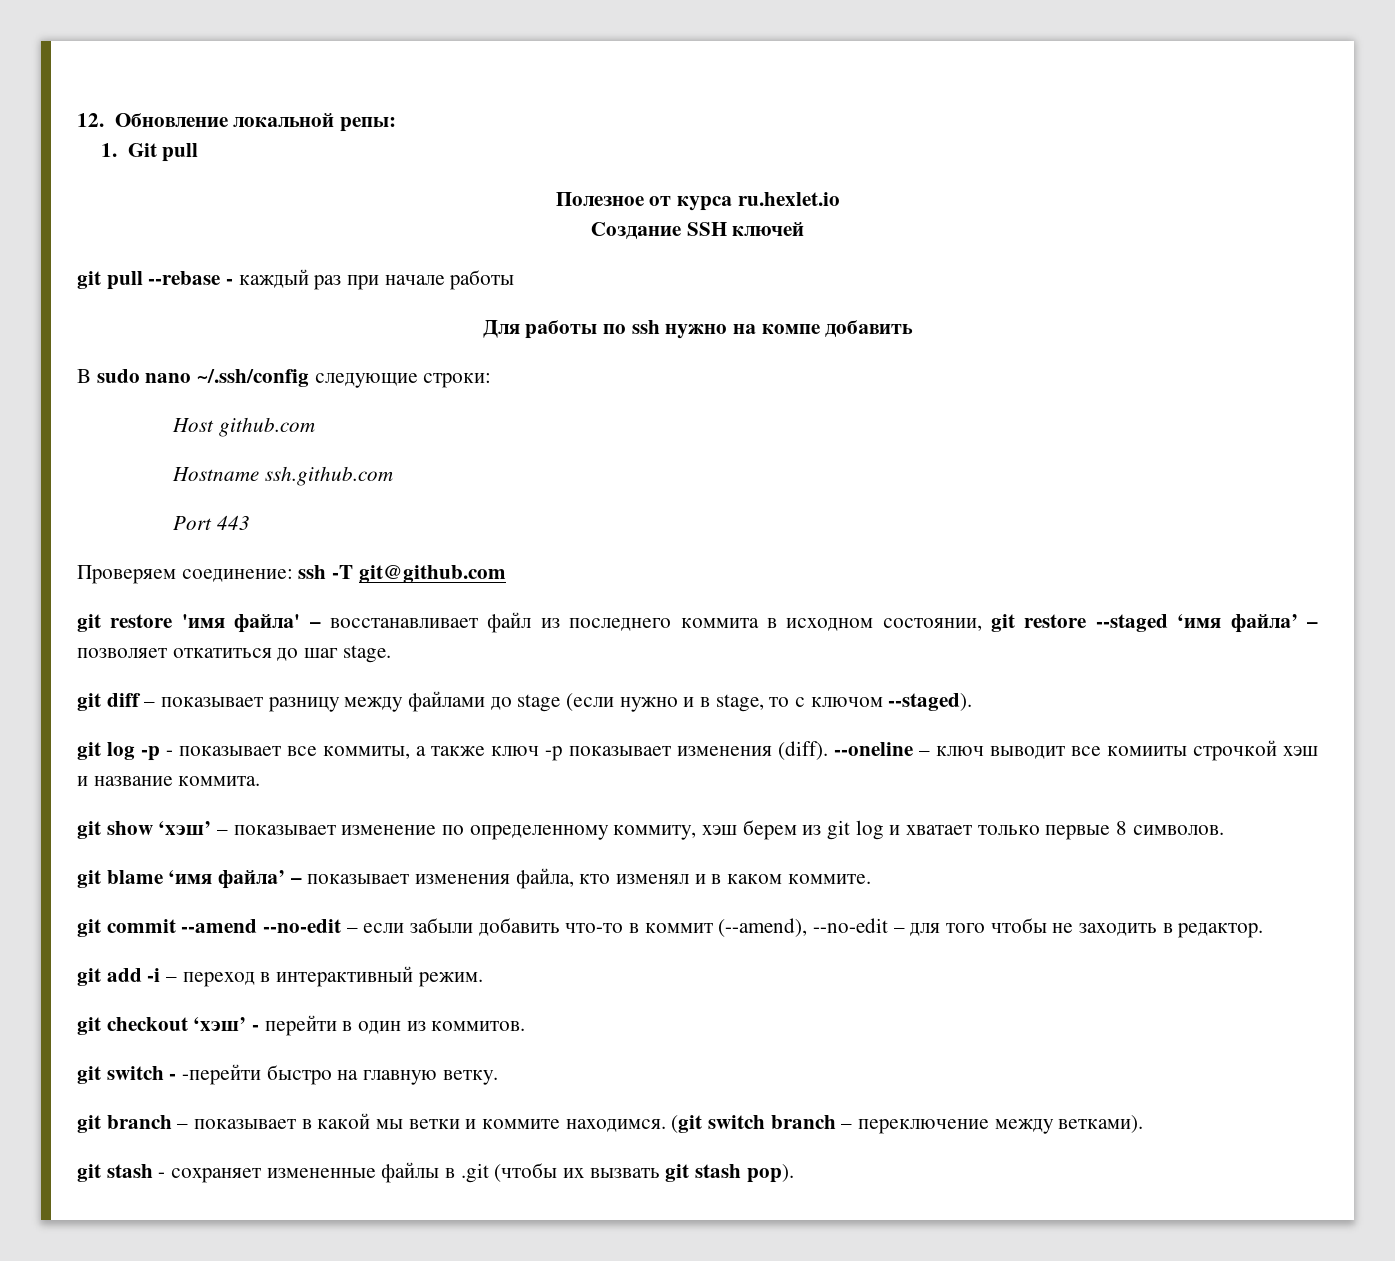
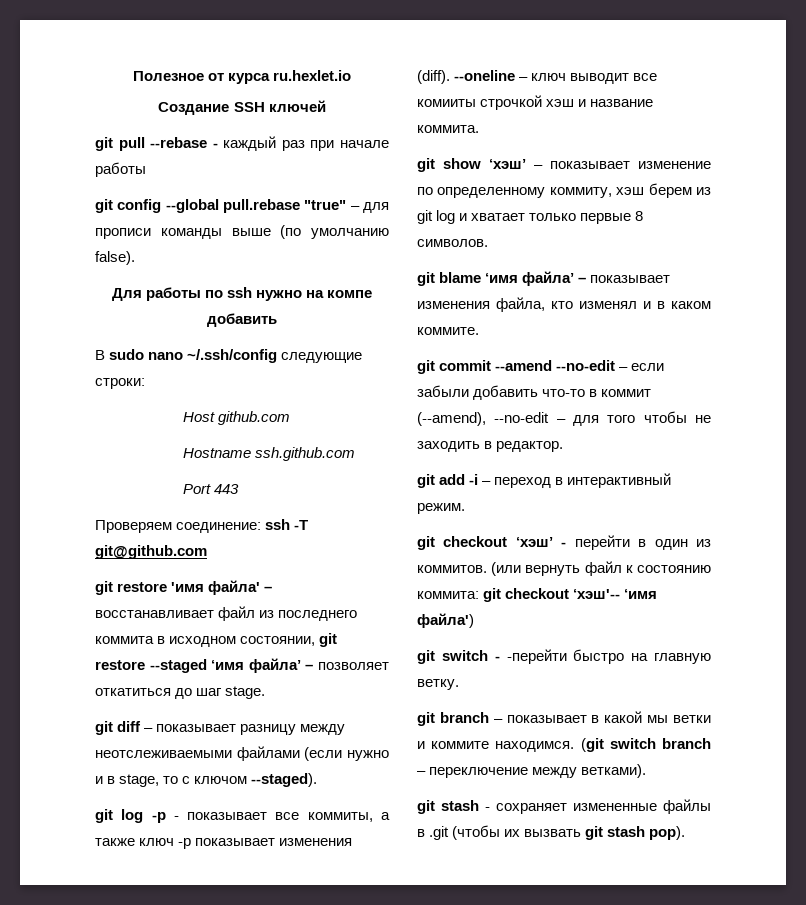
[77,113,396,132] [101,143,199,162] 12. Обновление локальной репы: // 1. Git pull // -> (132, 76) none
(515, 280) none -> [95,199,389,213] [95,225,389,239] [95,251,135,265] // git config --global pull.rebase "true" – для прописи команды выше (по умолчанию false).
[408,691,561,712] файлами до stage -> [95,746,300,761] неотслеживаемыми файлами
(526, 1026) none -> [491,561,711,576] [417,588,658,602] [417,613,474,628] (или вернуть файл к состоянию коммита: git checkout ‘хэш'-- ‘имя файла')

